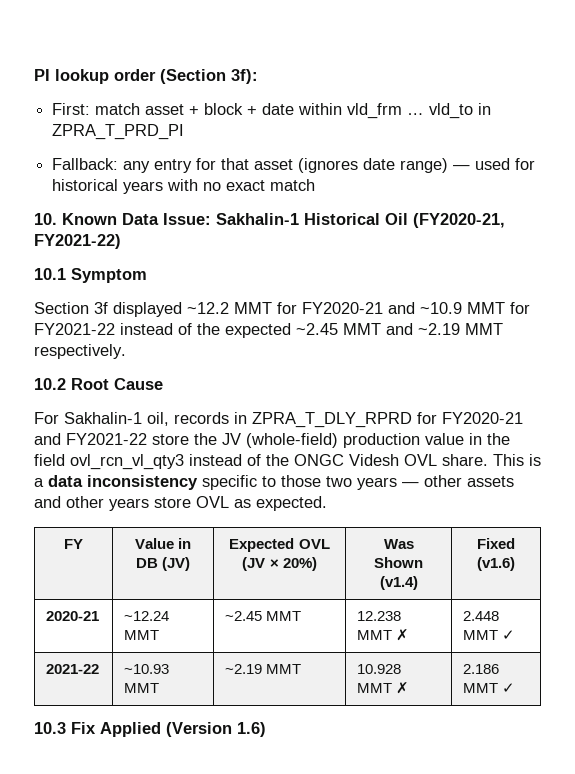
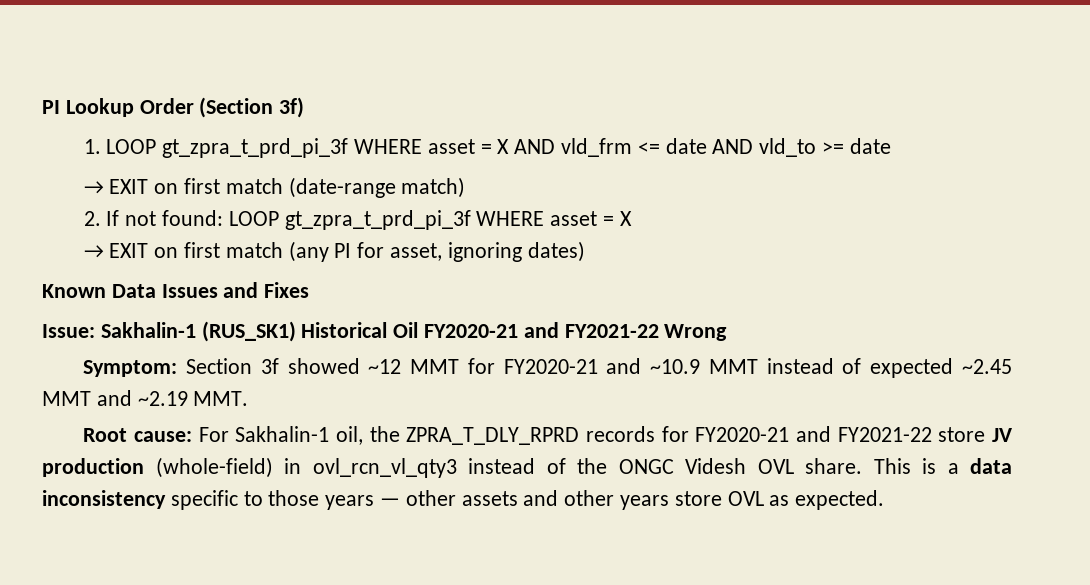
[34,69,258,84] [52,103,492,119] [52,124,185,140] [52,158,536,173] [52,179,316,194] [34,213,159,225] PI lookup order (Section 3f): // First: match asset + block + date within vld_frm … vld_to in ZPRA_T_PRD_PI // Fallback: any entry for that asset (ignores date range) — used for historical years with no exact match // 10. Known Data -> [42,97,305,118] [83,138,891,158] [83,177,466,198] [83,210,632,230] [83,241,585,262] [42,282,310,298] PI Lookup Order (Section 3f) // 1. LOOP gt_zpra_t_prd_pi_3f WHERE asset = X AND vld_frm <= date AND vld_to >= date // → EXIT on first match (date-range match) // 2. If not found: LOOP gt_zpra_t_prd_pi_3f WHERE asset = X // → EXIT on first match (any PI for asset, ignoring dates) // Known Data Issues and Fixes //
(299, 219) none -> [201,321,296,342] (RUS_SK1)
[413,213,505,228] [34,234,121,249] [34,268,147,283] [34,302,229,317] (FY2020-21, FY2021-22) // 10.1 Symptom // Section 3f displayed ~12.2 -> [424,322,728,341] [83,358,402,377] FY2020-21 and FY2021-22 Wrong // Symptom: Section 3f showed ~12
[510,302,530,314] [34,323,220,335] for FY2021-22 instead of the -> [766,358,862,374] instead of
[465,323,503,335] [34,344,126,359] [34,378,163,390] [34,412,412,428] MMT respectively. // 10.2 Root Cause // For Sakhalin-1 oil, records in ZPRA_T_DLY_RPRD -> [193,391,249,406] [83,426,656,445] MMT. // Root cause: For Sakhalin-1 oil, the ZPRA_T_DLY_RPRD records
[194,433,510,448] [34,454,65,466] the JV (whole-field) production value in the field -> [991,428,1012,442] [42,457,301,478] JV production (whole-field) in
[326,476,352,487] two -> (320, 498) none
[64,539,83,549] [134,538,192,549] [135,557,191,571] [229,538,330,552] [242,557,317,571] [383,539,414,549] [374,557,423,568] [379,576,418,590] [477,538,515,549] [477,557,515,571] [46,611,100,621] [124,611,170,621] [124,630,160,640] [225,611,302,621] [357,611,402,621] [357,629,410,641] [463,611,500,621] [463,630,516,640] [46,664,100,674] [124,664,170,674] [124,683,160,693] [225,664,302,674] [357,664,402,674] [357,682,410,694] [463,664,500,674] [463,683,516,693] [34,722,266,737] // FY | Value in DB (JV) | Expected OVL (JV × 20%) | Was Shown (v1.4) | Fixed (v1.6) // 2020-21 | ~12.24 MMT | ~2.45 MMT | 12.238 MMT ✗ | 2.448 MMT ✓ // 2021-22 | ~10.93 MMT | ~2.19 MMT | 10.928 MMT ✗ | 2.186 MMT ✓ // 10.3 Fix Applied (Version 1.6) -> (885, 500) none

